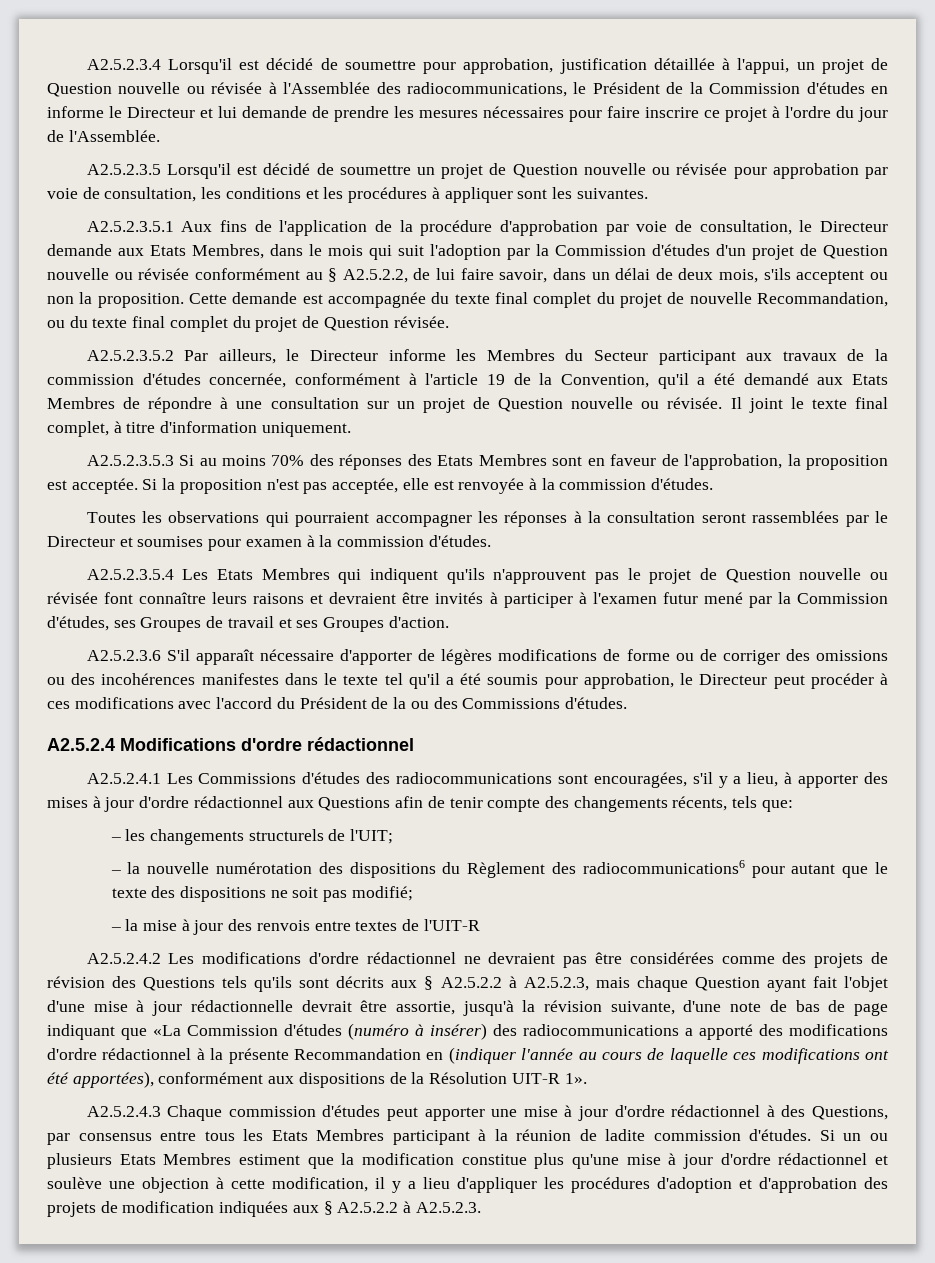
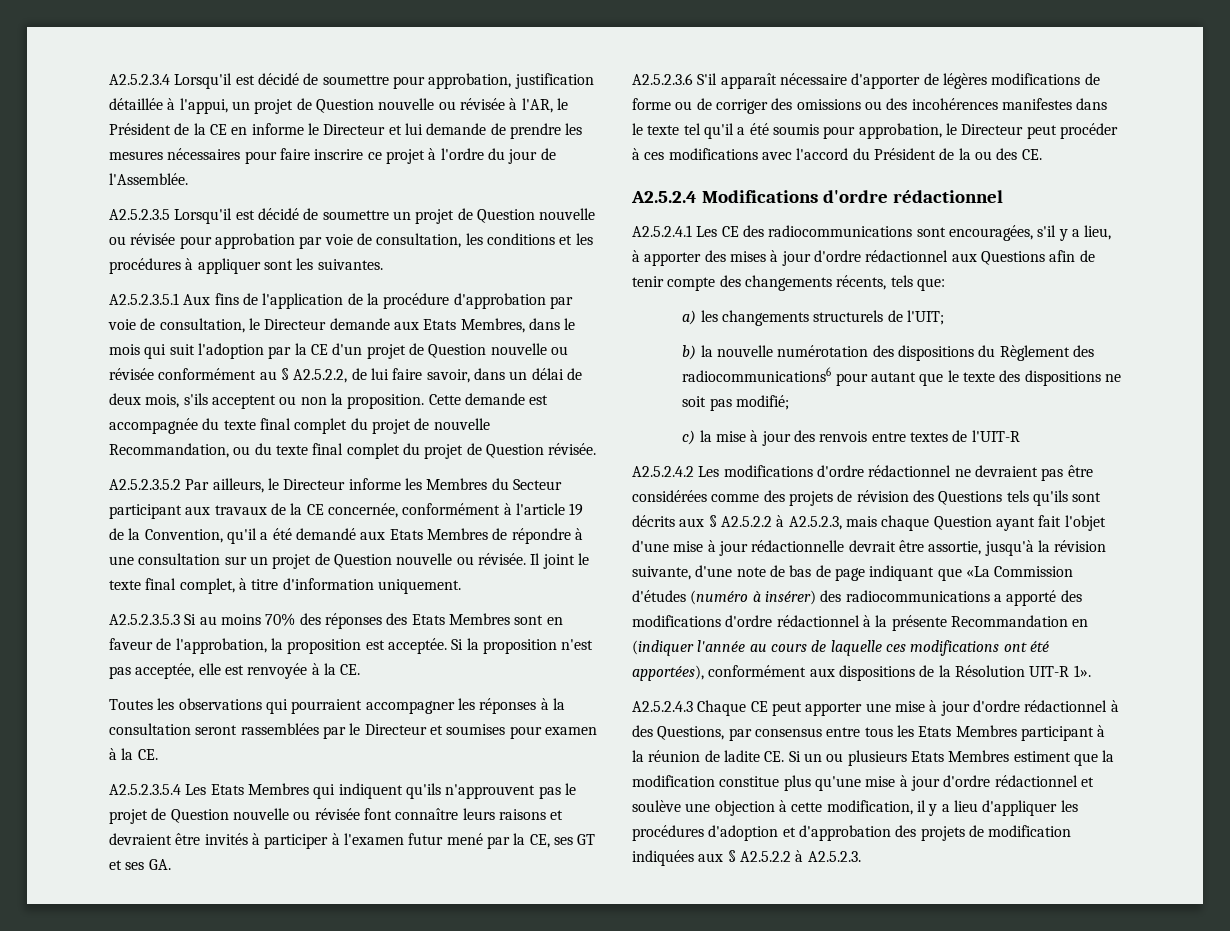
[283,82,568,97] l'Assemblée des radiocommunications, -> [521,98,553,113] l'AR,
[709,82,865,94] Commission d'études -> [209,124,227,135] CE
[555,244,710,256] Commission d'études -> [310,344,328,355] CE
[47,373,201,385] commission d'études -> [306,504,324,515] CE
[559,478,714,490] commission d'études. -> [340,664,361,675] CE.
[337,535,491,547] commission d'études. -> [137,749,158,760] CE.
[796,593,888,604] [47,616,449,632] Commission d'études, ses Groupes de travail et ses Groupes d'action. -> [529,834,596,848] [109,859,171,870] CE, ses GT et ses GA.
[462,697,627,709] Commissions d'études. -> [1021,149,1042,160] CE.
[198,772,361,784] Commissions d'études -> [721,226,739,237] CE
[110,837,121,841] – -> [682,310,697,325] a)
[110,870,121,874] – -> [682,345,697,360] b)
[110,927,121,931] – -> [682,430,696,445] c)
[228,1105,381,1117] commission d'études -> [750,701,768,712] CE
[653,1129,812,1141] commission d'études. -> [764,751,785,762] CE.

